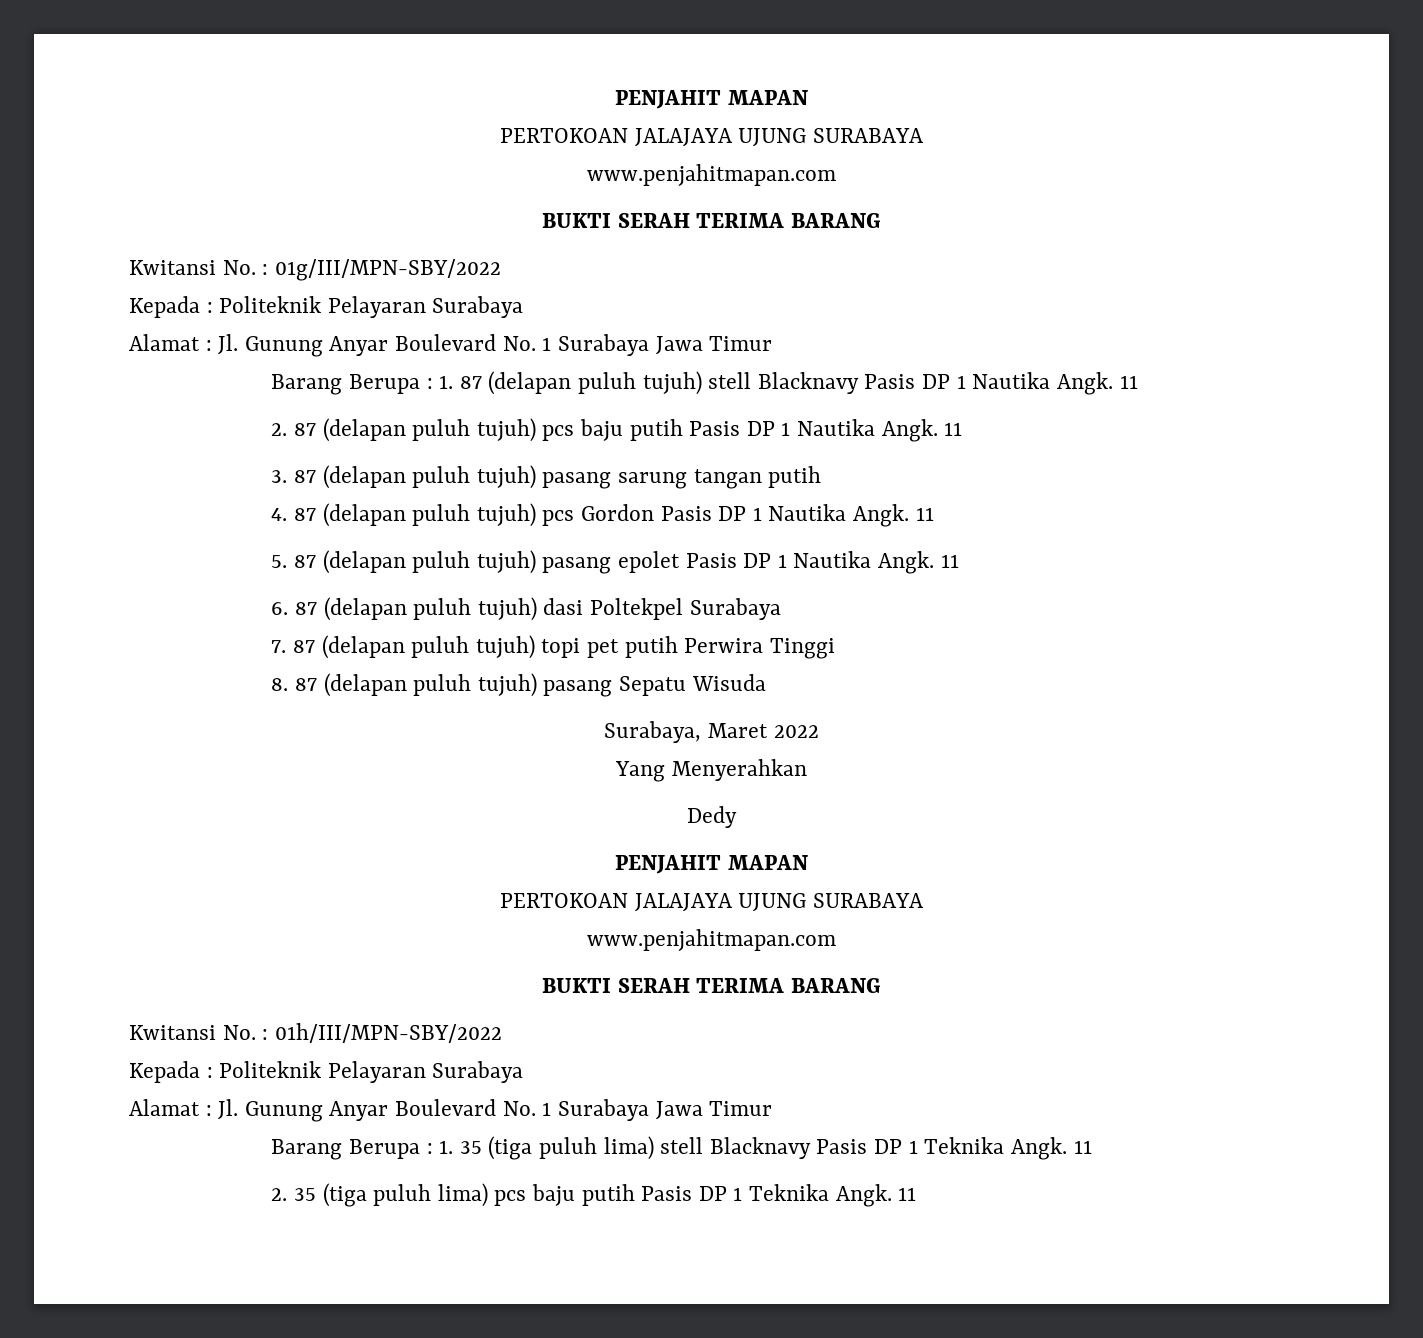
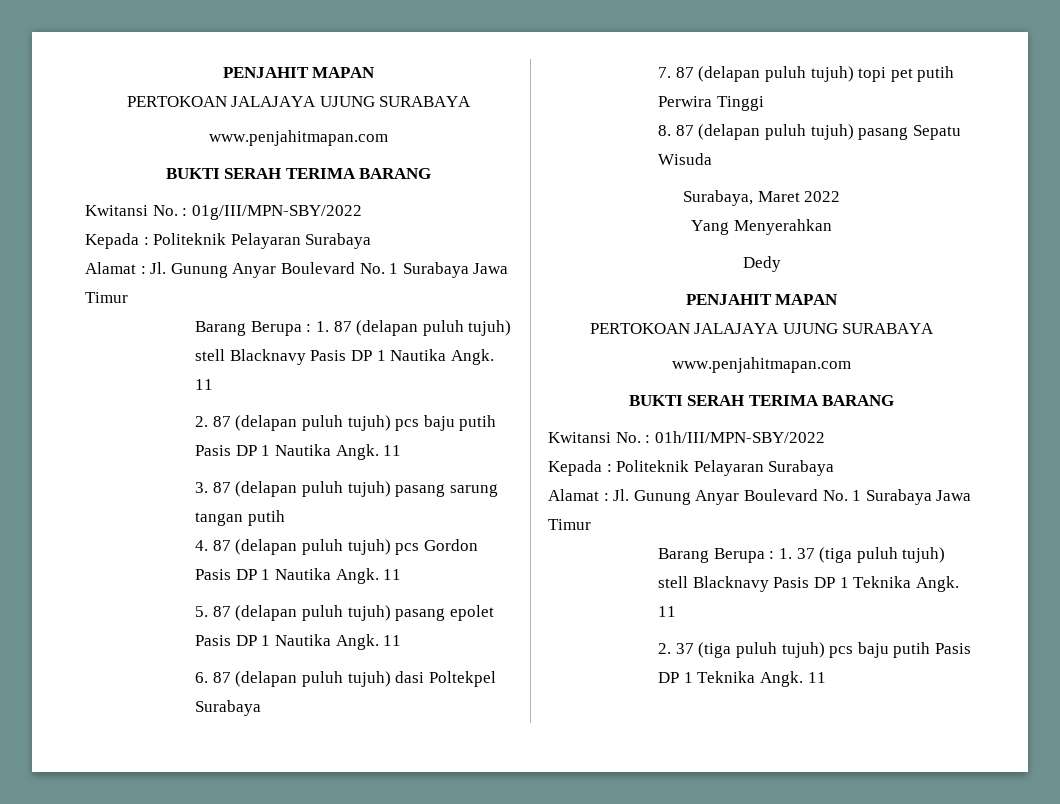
[459,1136,654,1160] 35 (tiga puluh lima) -> [796,547,946,563] 37 (tiga puluh tujuh)
[293,1183,488,1207] 35 (tiga puluh lima) -> [675,642,825,658] 37 (tiga puluh tujuh)

